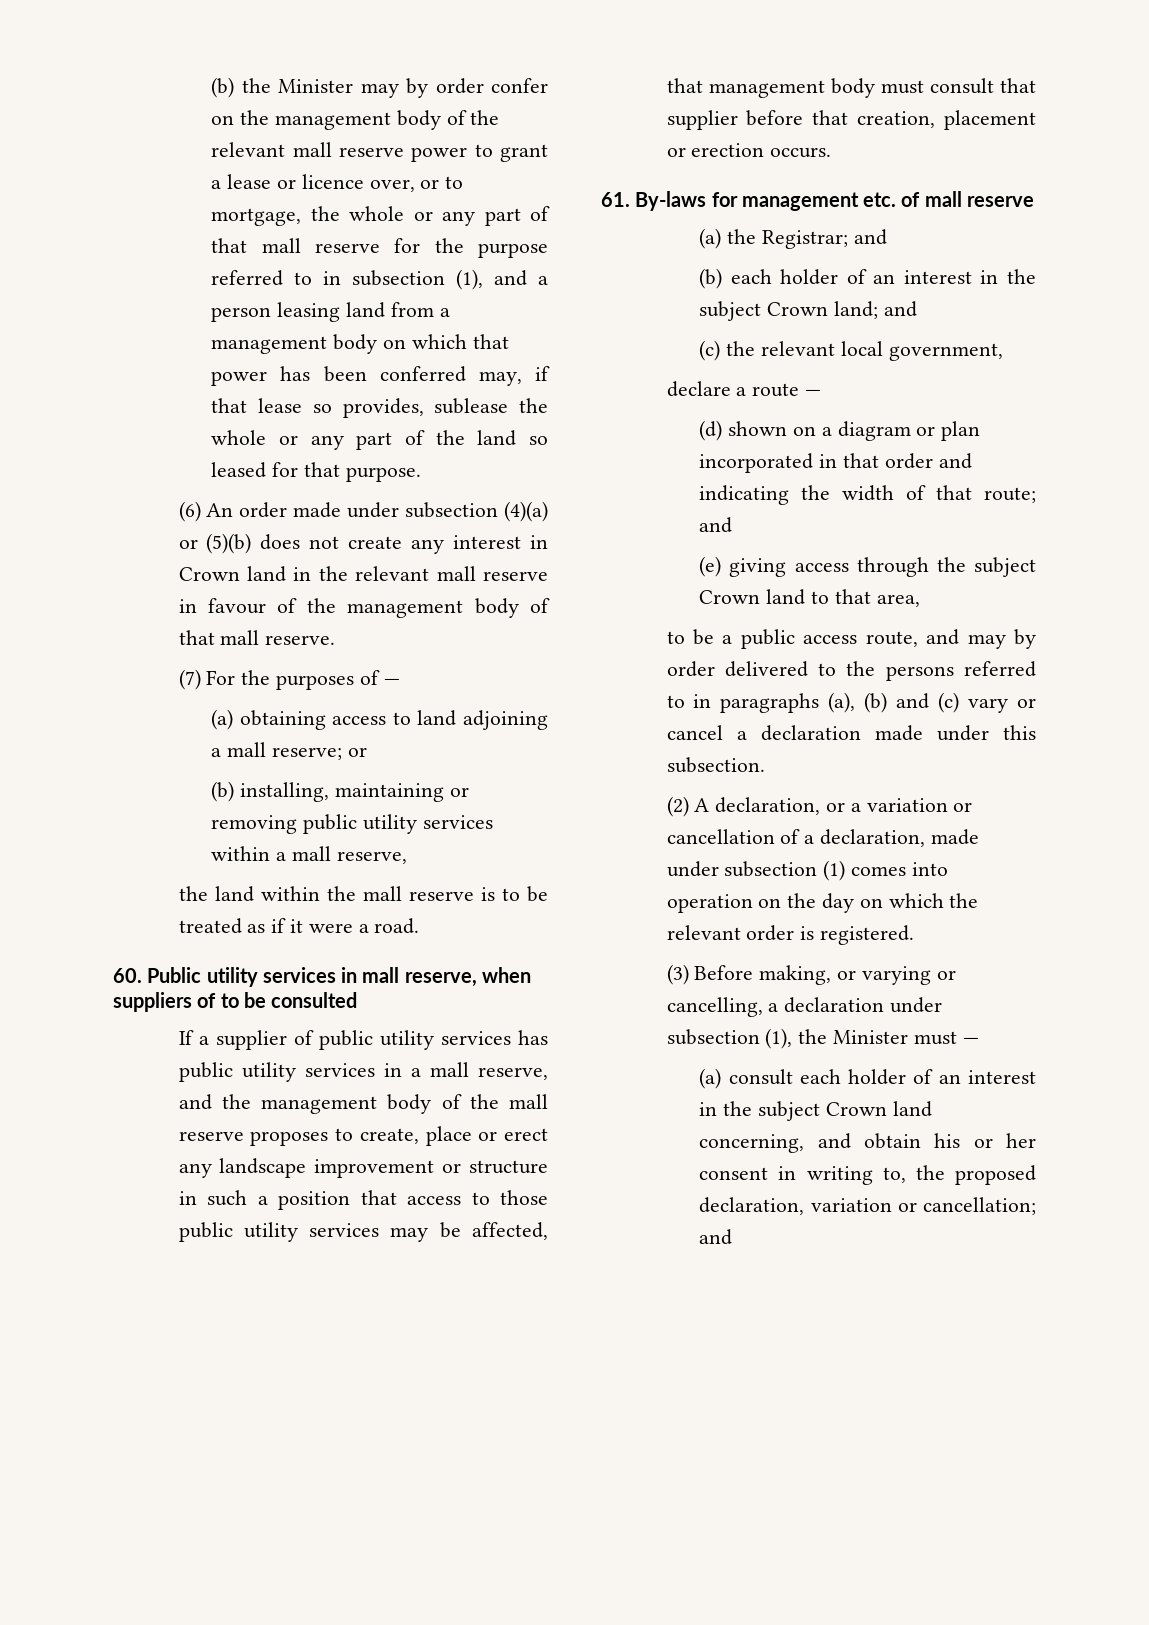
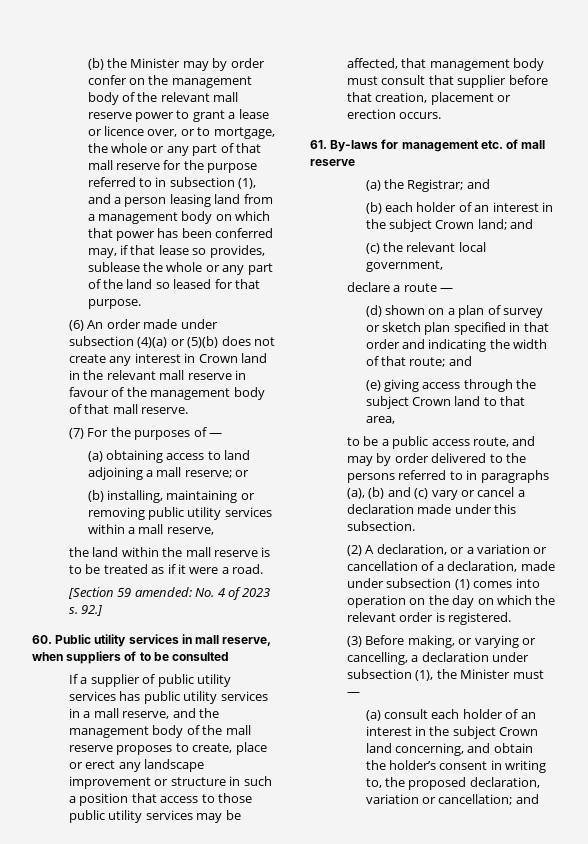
(420, 926) none -> [68,587,271,600] [69,605,103,616] // [Section 59 amended: No. 4 of 2023 s. 92.]
[837,421,981,441] [699,453,814,473] diagram or plan incorporated -> [458,305,543,318] [365,322,506,335] plan of survey or sketch plan specified
[934,1133,1036,1148] his or her -> [365,760,437,770] the holder’s

